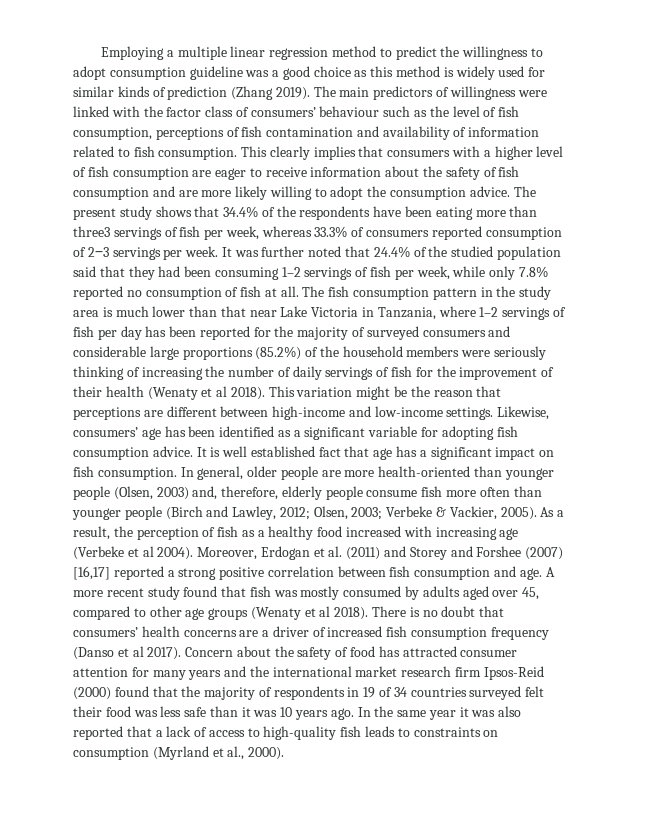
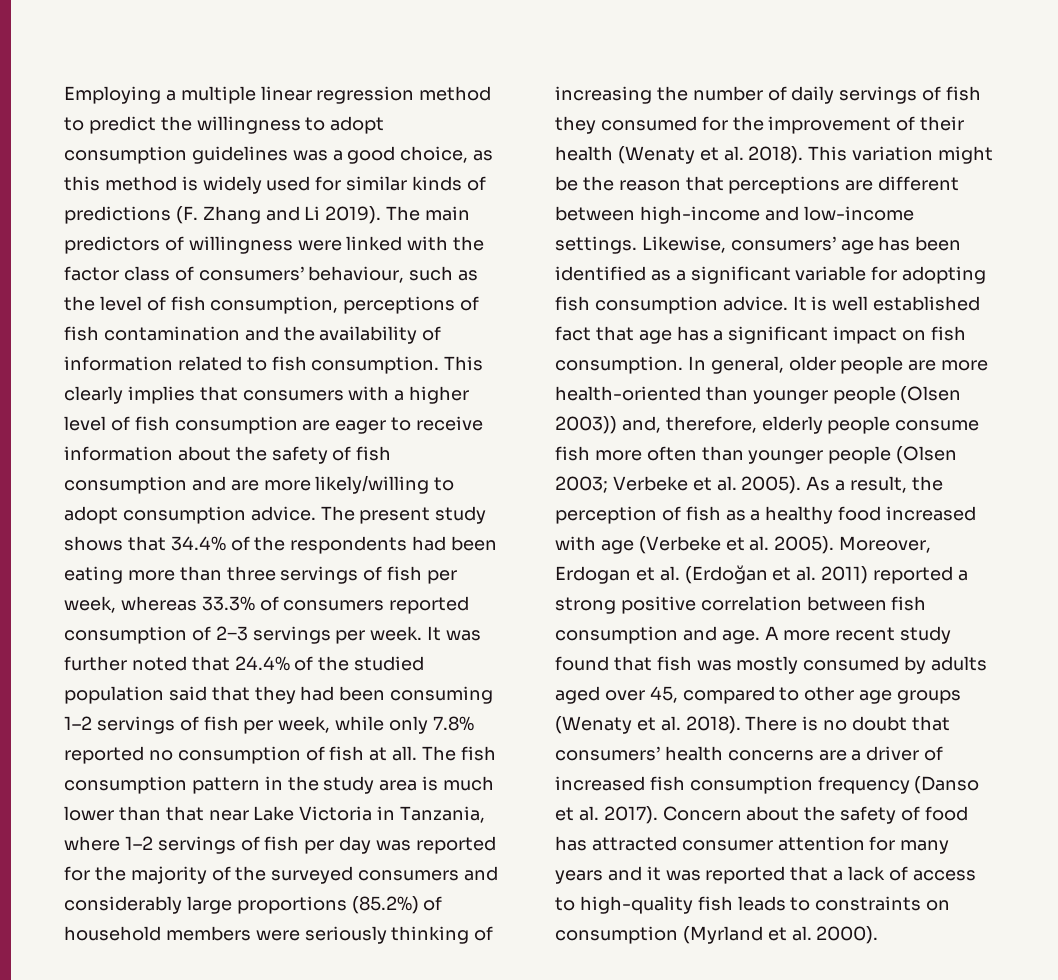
[189,66,243,80] guideline -> [191,146,288,164] guidelines
[313,66,351,77] choice -> [400,146,469,163] choice,
[167,86,274,100] prediction (Zhang -> [64,206,321,224] predictions (F. Zhang and Li
[319,106,380,117] behaviour -> [308,266,405,283] behaviour,
(379, 131) none -> [283,326,315,341] the
[235,186,387,200] likely willing to adopt the -> [315,475,455,494] [64,506,118,524] likely/willing to adopt
[373,206,402,217] have -> [412,536,447,551] had
[73,226,110,237] three3 -> [226,566,276,581] three
[145,326,197,337] has been -> [376,840,412,851] was
(366, 332) none -> [235,866,267,881] the
[73,346,146,357] considerable -> [64,896,182,914] considerably
[319,346,339,357] the -> (443, 903) none
(413, 371) none -> [555,116,697,134] they consumed
[216,386,228,397] al -> [723,146,744,161] al.
[113,486,189,500] (Olsen, 2003) -> [900,386,962,404] [555,416,617,434] (Olsen 2003))
[165,506,497,520] (Birch and Lawley, 2012; Olsen, 2003; Verbeke & Vackier, -> [896,446,958,464] [555,476,737,493] (Olsen 2003; Verbeke et al.
[435,527,497,540] increasing -> (596, 543) none
[142,546,194,560] al 2004). -> [749,536,835,554] al. 2005).
[346,546,564,560] [73,566,110,580] (2011) and Storey and Forshee (2007) [16,17] -> [684,565,869,584] (Erdoğan et al. 2011)
[319,606,331,617] al -> [660,716,681,731] al.
[132,646,144,657] al -> [578,806,599,821] al.
[249,666,544,680] [73,686,545,700] [73,706,522,720] the international market research firm Ipsos-Reid (2000) found that the majority of respondents in 19 of 34 countries surveyed felt their food was less safe than it was 10 years ago. In the same year it was also -> [646,866,701,881] it was
[227,746,245,760] al., -> [791,926,812,941] al.

